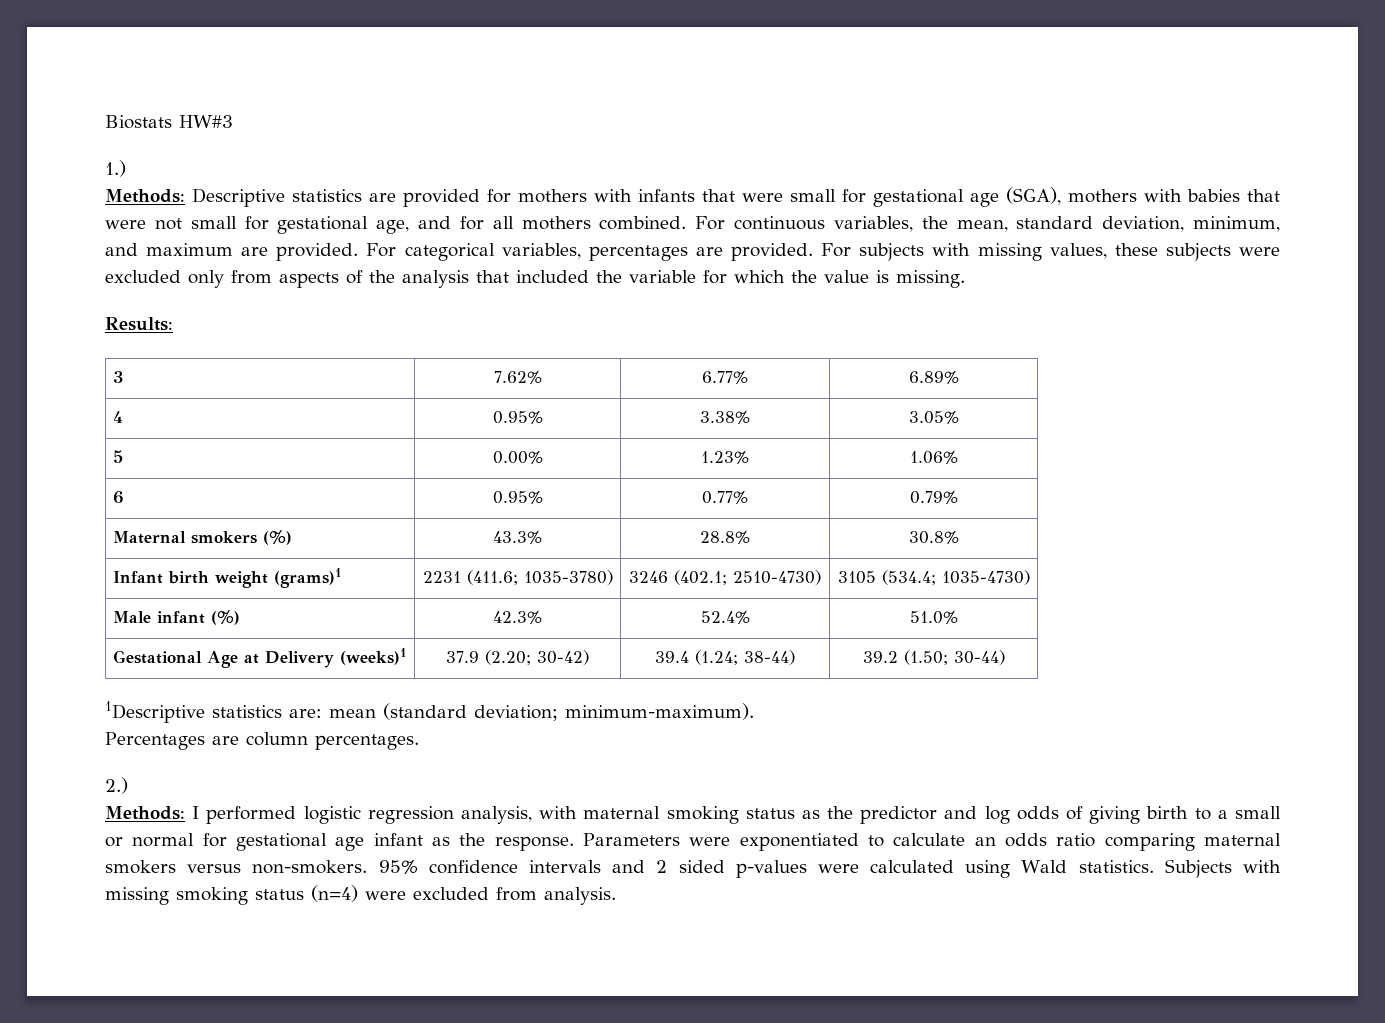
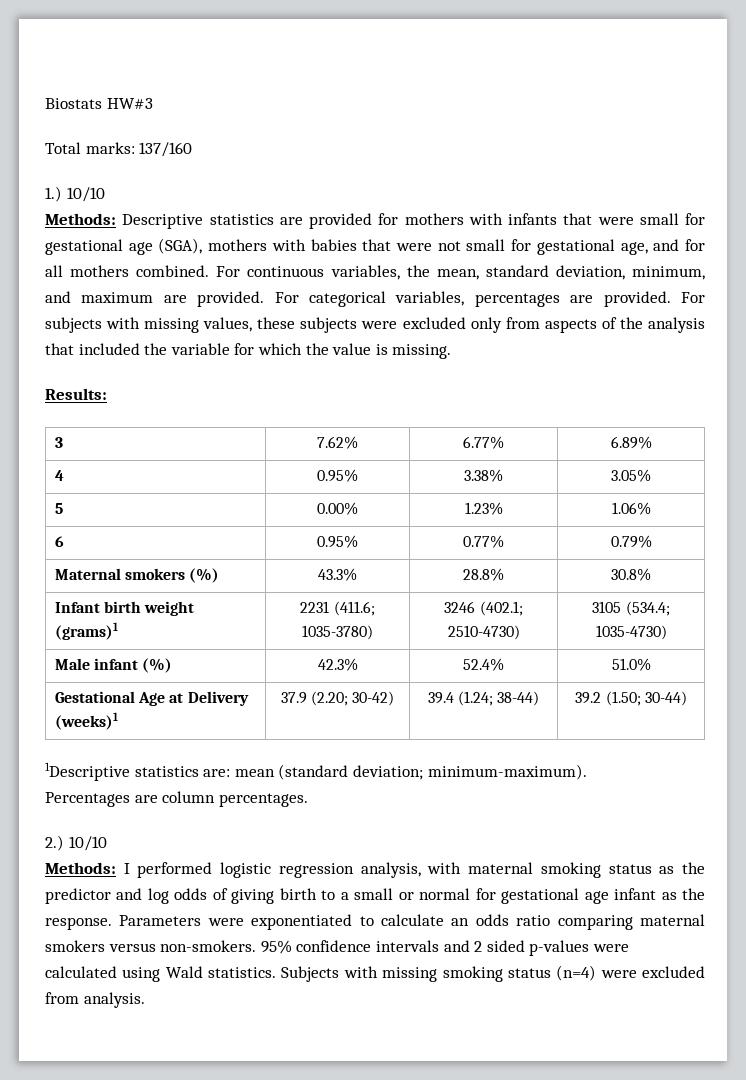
(233, 121) none -> [45,142,193,157] // Total marks: 137/160
(126, 168) none -> [66,187,105,202] 10/10
(128, 785) none -> [68,836,107,851] 10/10

